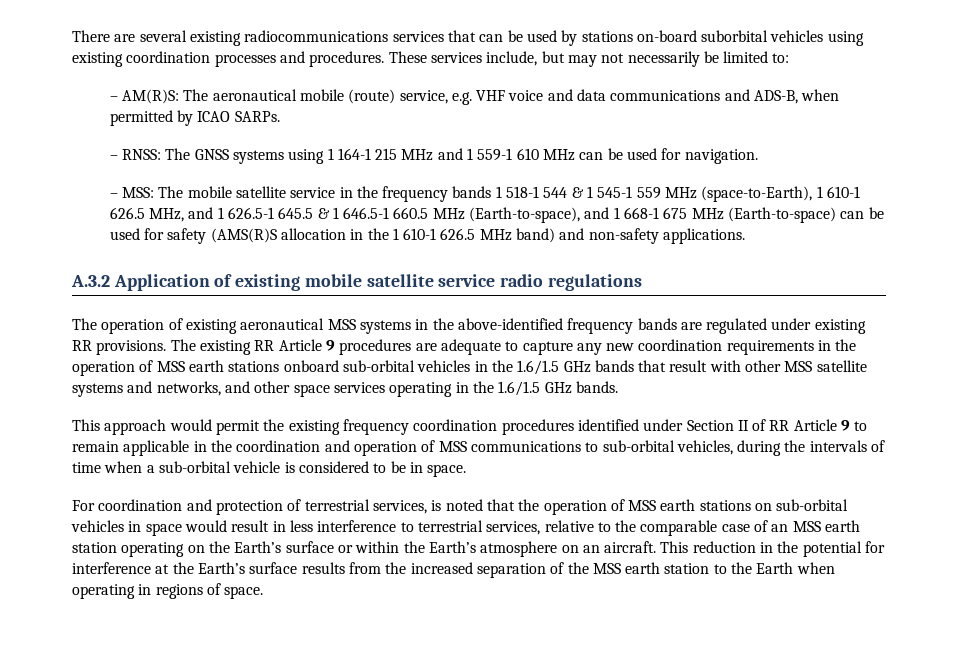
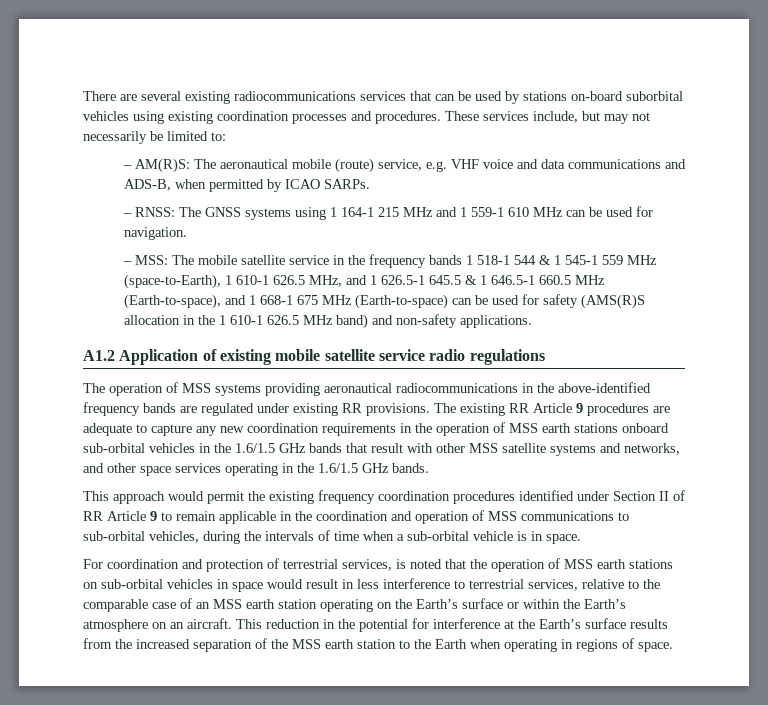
[71,275,110,287] A.3.2 -> [83,350,115,361] A1.2
[185,318,411,334] existing aeronautical MSS systems -> [182,383,518,396] MSS systems providing aeronautical radiocommunications
[298,461,406,473] considered to be -> (527, 536) none

